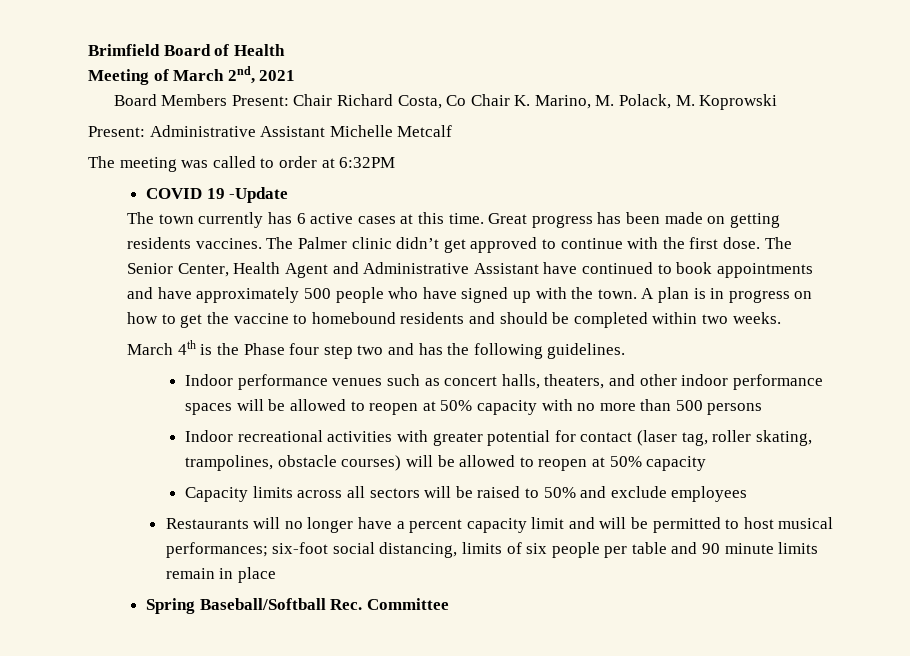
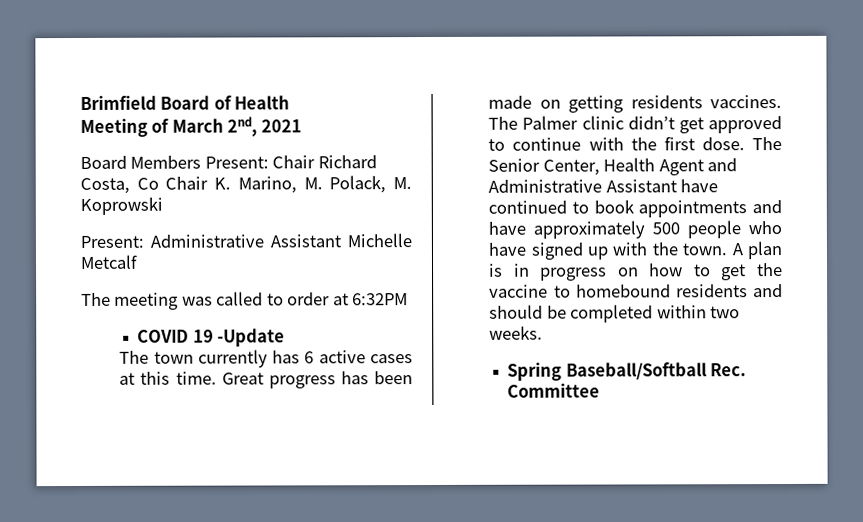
[127,340,626,359] [185,374,823,390] [185,399,763,415] [185,430,812,446] [185,455,707,471] [185,486,748,502] [165,517,834,533] [165,542,819,558] [165,567,276,583] // March 4th is the Phase four step two and has the following guidelines. // Indoor performance venues such as concert halls, theaters, and other indoor performance spaces will be allowed to reopen at 50% capacity with no more than 500 persons // Indoor recreational activities with greater potential for contact (laser tag, roller skating, trampolines, obstacle courses) will be allowed to reopen at 50% capacity // Capacity limits across all sectors will be raised to 50% and exclude employees // Restaurants will no longer have a percent capacity limit and will be permitted to host musical performances; six-foot social distancing, limits of six people per table and 90 minute limits remain in place -> (544, 332) none

